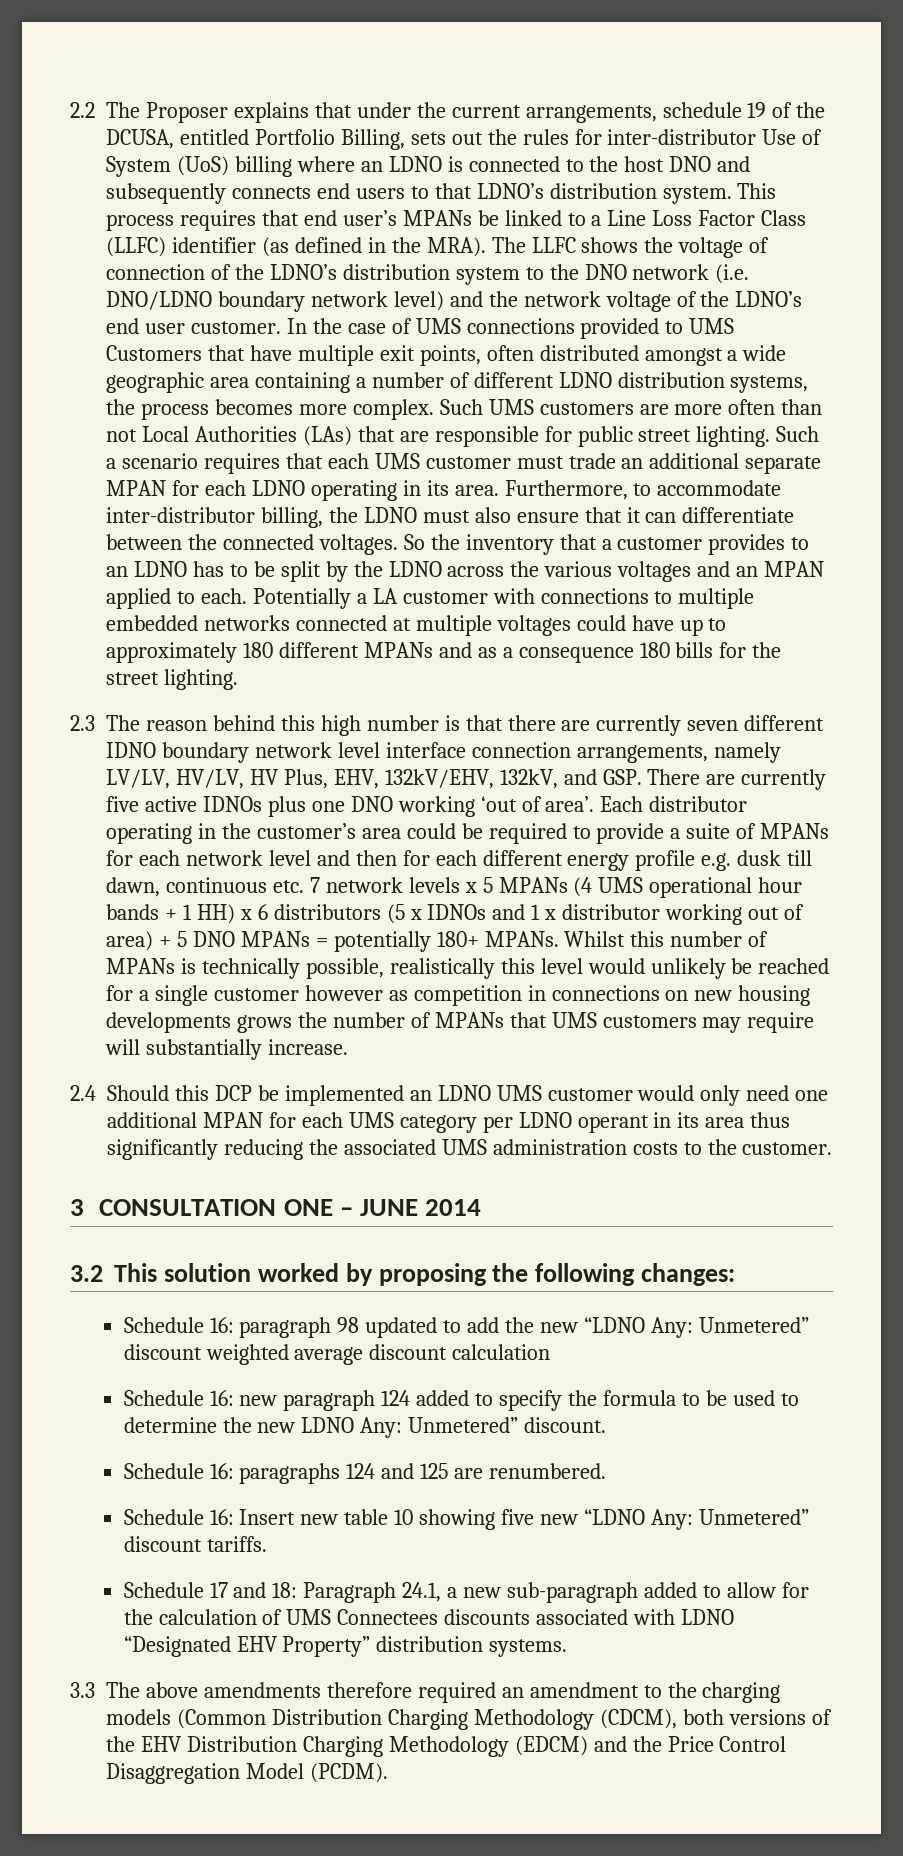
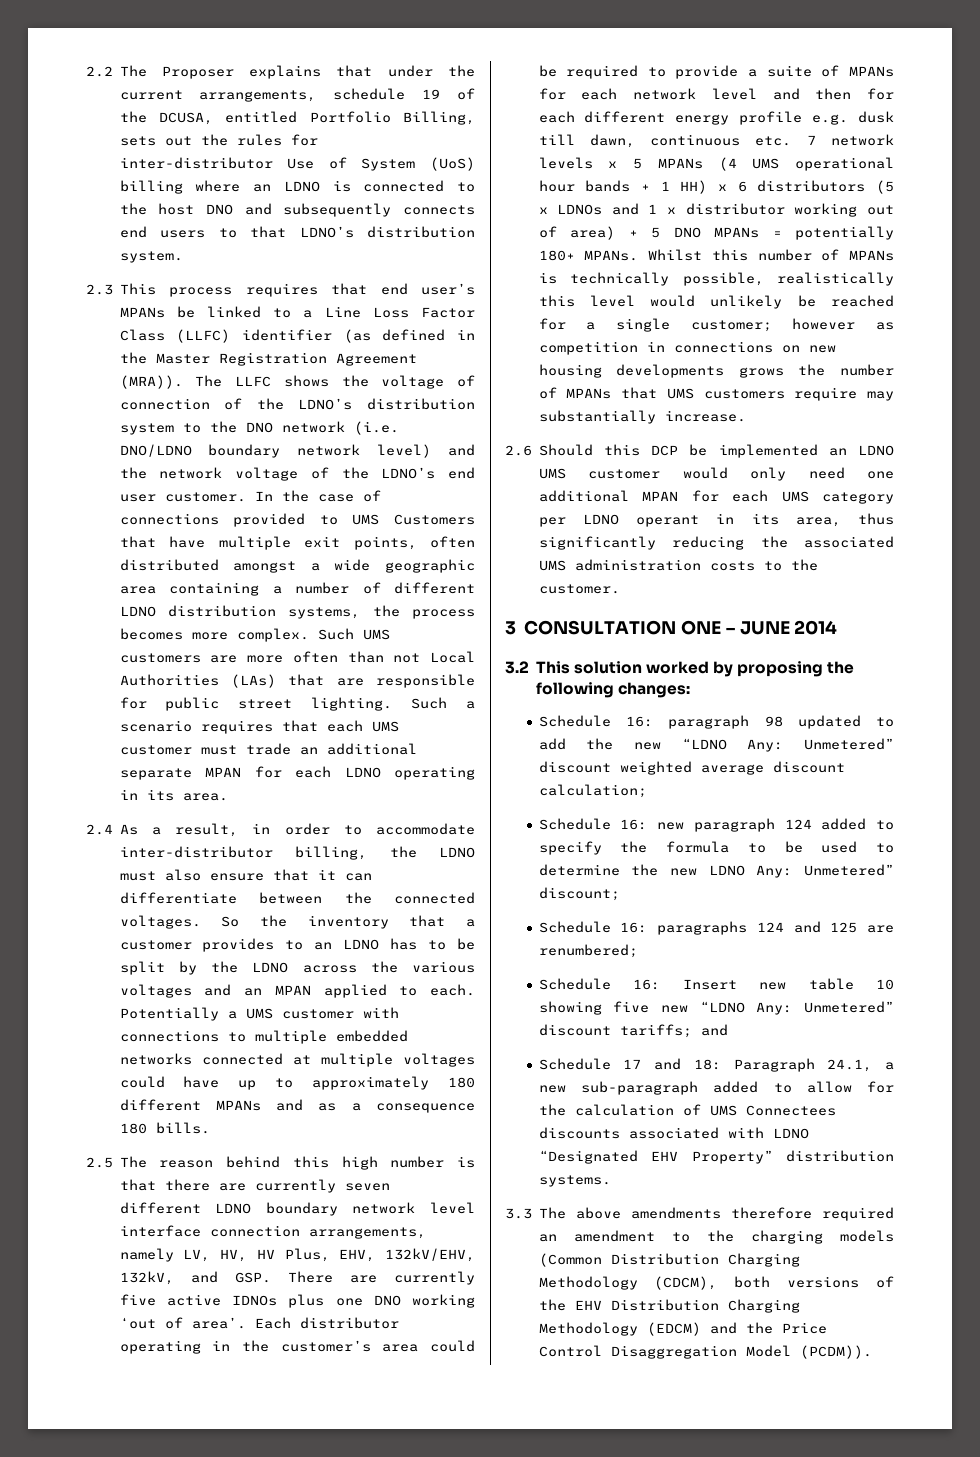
(732, 195) none -> [86,284,113,295] // 2.3
[426,237,486,257] MRA). -> [155,352,417,366] [119,375,183,389] Master Registration Agreement (MRA)).
[415,318,461,334] UMS -> (381, 496) none
[504,480,628,500] Furthermore, -> [86,823,330,837] // 2.4 As a result, in order
[372,588,398,604] LA -> [245,1008,273,1019] UMS
[675,642,782,658] [106,669,238,690] [70,715,95,731] bills for the street lighting. // 2.3 -> [155,1122,210,1134] [86,1157,113,1168] bills. // 2.5
[106,742,156,758] IDNO -> [215,1203,252,1214] LDNO
[106,769,244,789] LV/LV, HV/LV, -> [183,1249,247,1262] LV, HV,
[427,904,487,920] IDNOs -> [557,204,603,215] LDNOs
[213,988,299,1001] customer -> [690,320,772,332] customer;
[702,1012,815,1033] [105,1039,140,1055] may require will -> [794,387,894,401] require may
[70,1085,96,1101] 2.4 -> [505,445,532,456] 2.6
[705,1117,745,1128] area -> [795,517,841,527] area,
[452,1344,551,1360] calculation -> [538,784,647,798] calculation;
[524,1417,607,1433] discount. -> [538,887,620,901] discount;
[489,1463,607,1479] renumbered. -> [538,944,638,958] renumbered;
[206,1536,267,1552] tariffs. -> [619,1024,728,1038] tariffs; and
[309,1763,388,1783] (PCDM). -> [799,1345,872,1359] (PCDM)).

